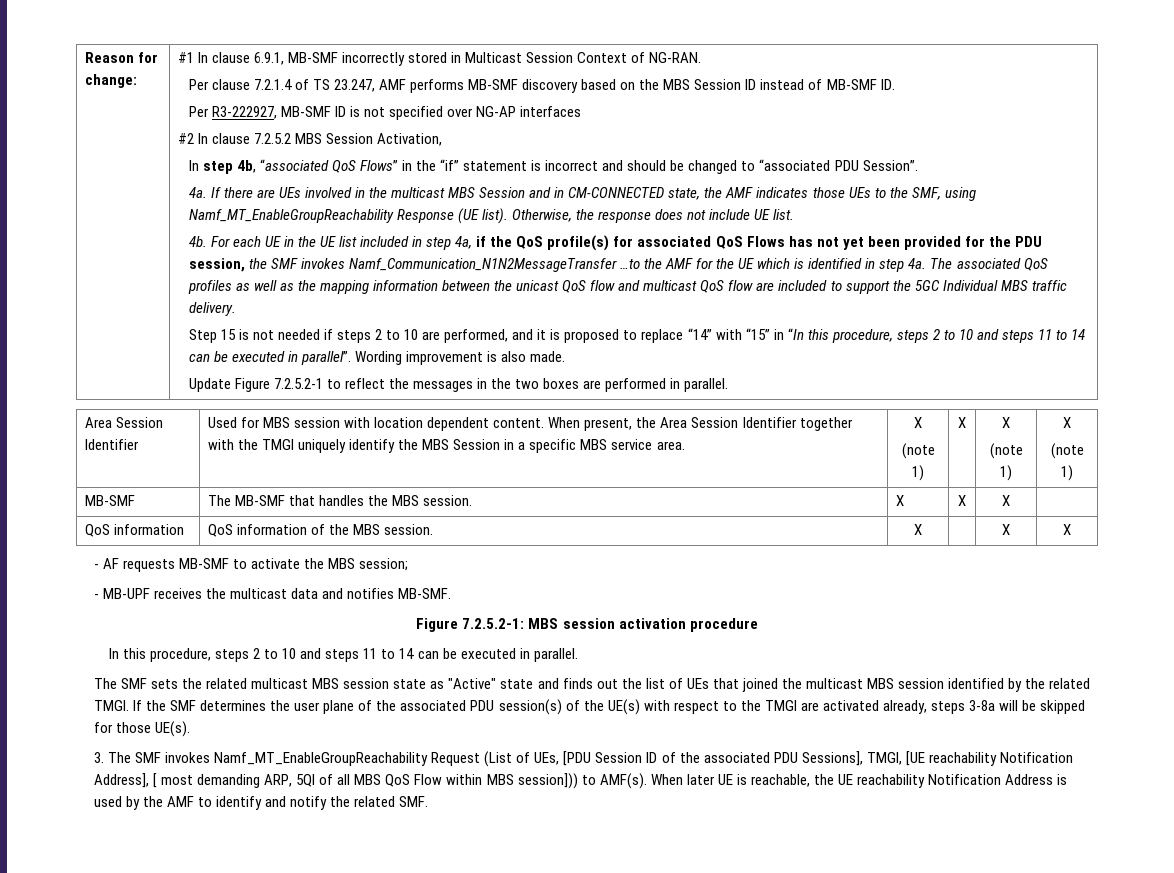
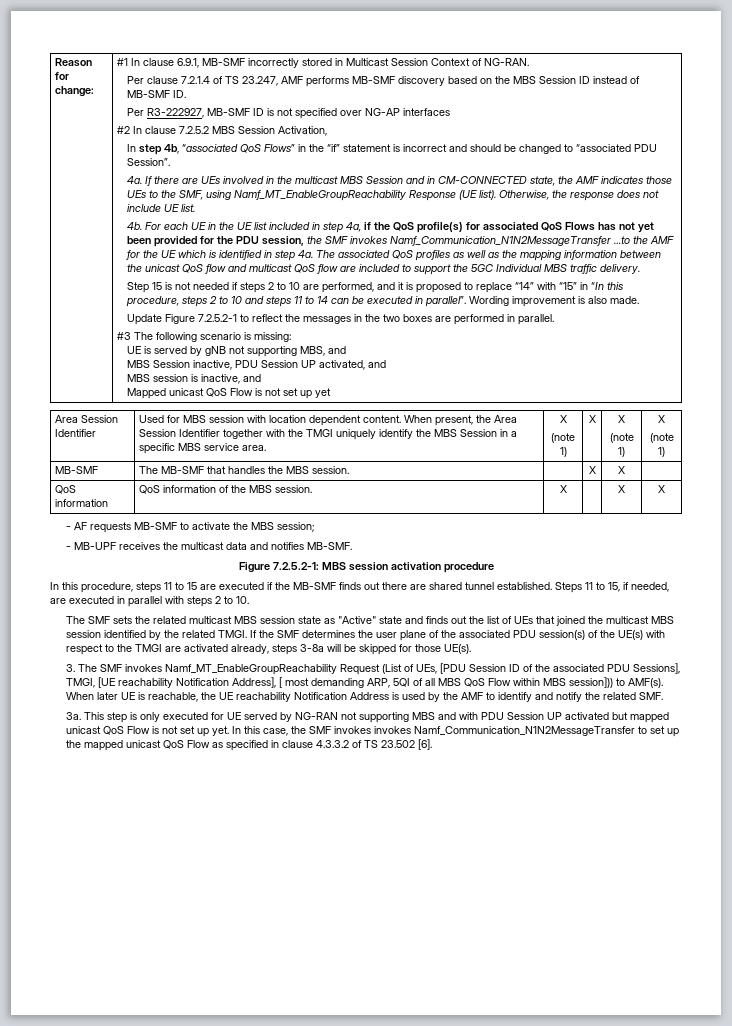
(729, 385) none -> [117,332,292,342] [126,346,346,357] [126,360,386,370] [126,374,261,384] [126,388,331,399] // #3 The following scenario is missing: // UE is served by gNB not supporting MBS, and // MBS Session inactive, PDU Session UP activated, and // MBS session is inactive, and // Mapped unicast QoS Flow is not set up yet
[895,495,904,506] X -> (350, 470) none
[253,648,578,662] 2 to 10 and steps 11 to 14 can be executed in parallel. -> [164,582,669,593] [50,596,249,607] 11 to 15 are executed if the MB-SMF finds out there are shared tunnel established. Steps 11 to 15, if needed, are executed in parallel with steps 2 to 10.
(429, 801) none -> [65,712,669,723] [65,726,679,737] [65,739,432,751] // 3a. This step is only executed for UE served by NG-RAN not supporting MBS and with PDU Session UP activated but mapped unicast QoS Flow is not set up yet. In this case, the SMF invokes invokes Namf_Communication_N1N2MessageTransfer to set up the mapped unicast QoS Flow as specified in clause 4.3.3.2 of TS 23.502 [6].

